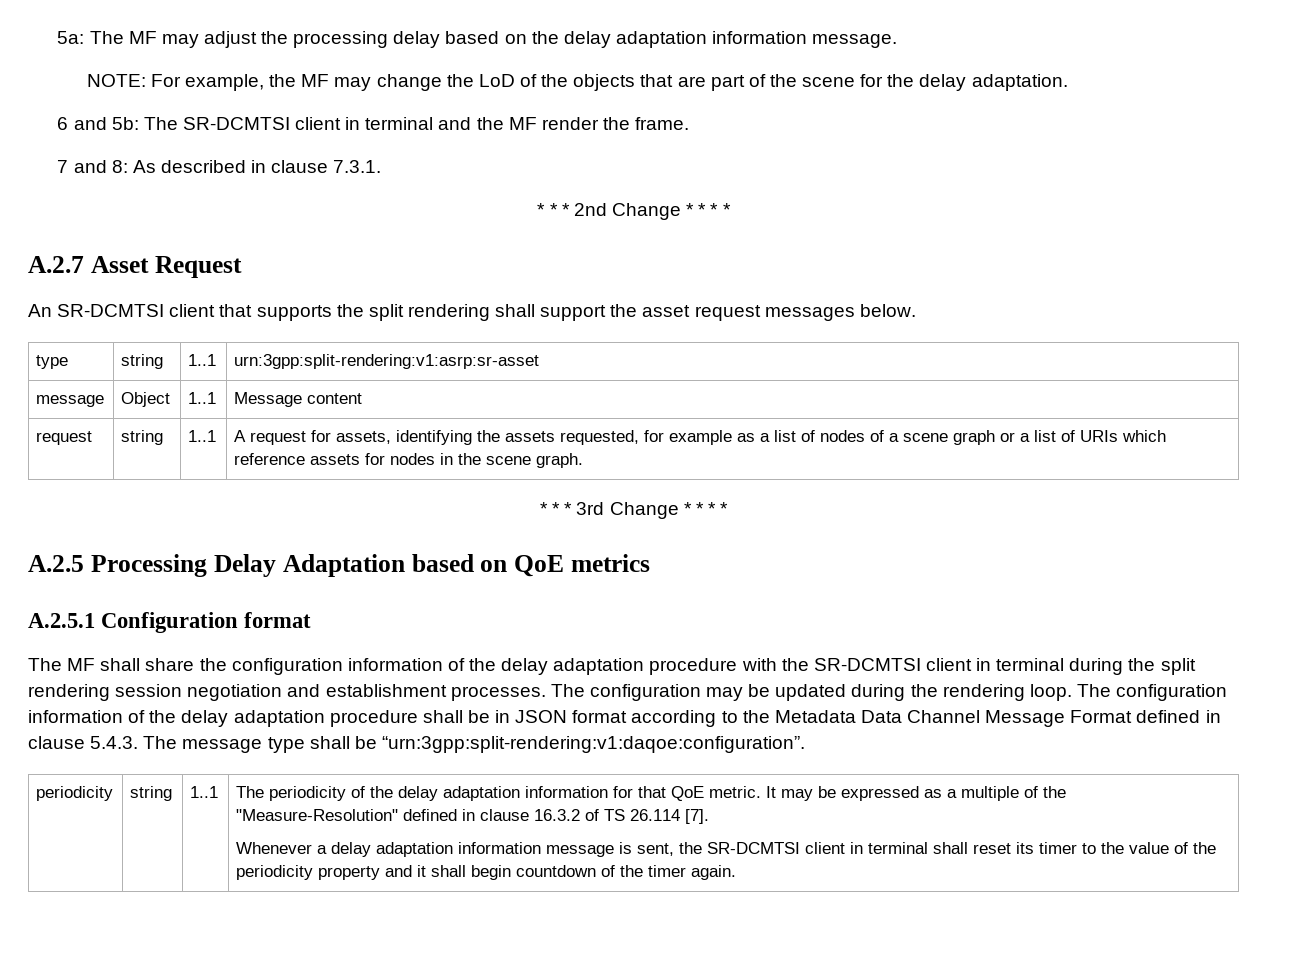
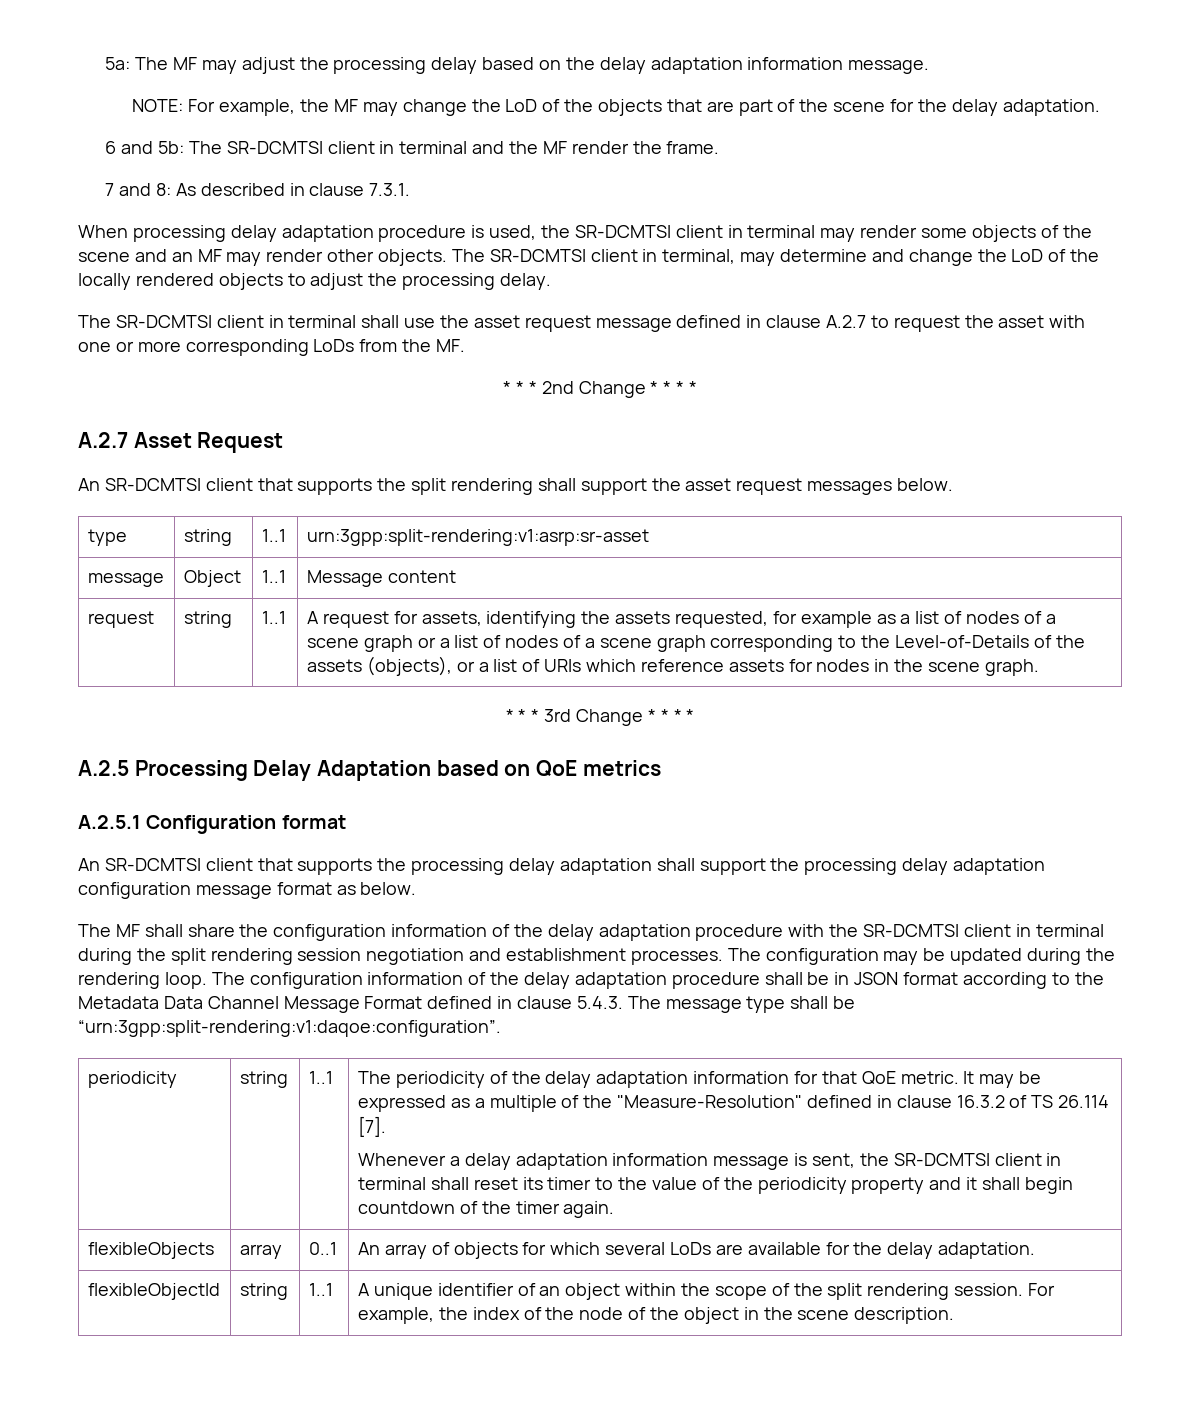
(382, 166) none -> [78,225,1092,242] [78,249,1100,266] [78,273,552,290] [78,315,1086,332] [78,339,466,356] // When processing delay adaptation procedure is used, the SR-DCMTSI client in terminal may render some objects of the scene and an MF may render other objects. The SR-DCMTSI client in terminal, may determine and change the LoD of the locally rendered objects to adjust the processing delay. // The SR-DCMTSI client in terminal shall use the asset request message defined in clause A.2.7 to request the asset with one or more corresponding LoDs from the MF.
(1076, 436) none -> [505,635,1085,652] [306,656,541,676] nodes of a scene graph corresponding to the Level-of-Details of the assets (objects), or a list of
(312, 620) none -> [78,858,1046,875] [78,882,417,899] // An SR-DCMTSI client that supports the processing delay adaptation shall support the processing delay adaptation configuration message format as below.
(737, 872) none -> [87,1242,214,1259] [239,1244,282,1259] [308,1242,337,1255] [357,1242,1036,1259] [87,1283,220,1300] [239,1283,288,1300] [308,1283,333,1296] [357,1283,1056,1300] [357,1307,955,1324] // flexibleObjects | array | 0..1 | An array of objects for which several LoDs are available for the delay adaptation. // flexibleObjectId | string | 1..1 | A unique identifier of an object within the scope of the split rendering session. For example, the index of the node of the object in the scene description.

